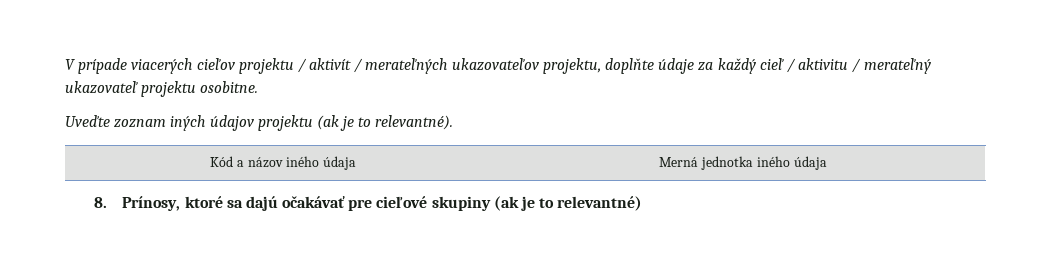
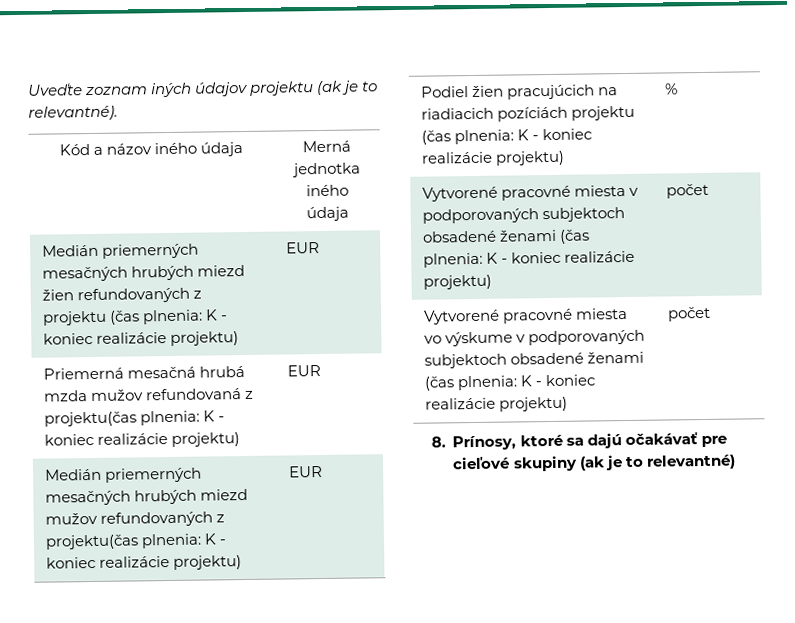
[65,58,931,74] [65,81,259,97] V prípade viacerých cieľov projektu / aktivít / merateľných ukazovateľov projektu, doplňte údaje za každý cieľ / aktivitu / merateľný ukazovateľ projektu osobitne. // -> (27, 89) none
(827, 163) none -> [41,243,199,259] [41,265,245,282] [41,287,202,304] [41,309,228,326] [42,331,239,346] [285,242,320,254] [42,366,245,380] [43,388,254,402] [43,410,225,427] [43,432,240,447] [286,365,321,377] [44,467,202,483] [44,488,248,506] [44,511,225,527] [44,533,227,550] [45,555,242,570] [288,466,323,478] [420,84,618,100] [420,105,635,122] [420,128,592,145] [420,150,565,166] [664,83,678,95] [421,185,639,202] [421,207,625,224] [421,229,590,244] [422,250,635,268] [422,274,492,290] [665,183,709,199] [422,307,628,325] [423,329,645,347] [423,351,644,369] [423,374,595,391] [424,396,568,412] [666,306,711,322] // Medián priemerných mesačných hrubých miezd žien refundovaných z projektu (čas plnenia: K - koniec realizácie projektu) | EUR // Priemerná mesačná hrubá mzda mužov refundovaná z projektu(čas plnenia: K - koniec realizácie projektu) | EUR // Medián priemerných mesačných hrubých miezd mužov refundovaných z projektu(čas plnenia: K - koniec realizácie projektu) | EUR // Podiel žien pracujúcich na riadiacich pozíciách projektu (čas plnenia: K - koniec realizácie projektu) | % // Vytvorené pracovné miesta v podporovaných subjektoch obsadené ženami (čas plnenia: K - koniec realizácie projektu) | počet // Vytvorené pracovné miesta vo výskume v podporovaných subjektoch obsadené ženami (čas plnenia: K - koniec realizácie projektu) | počet

